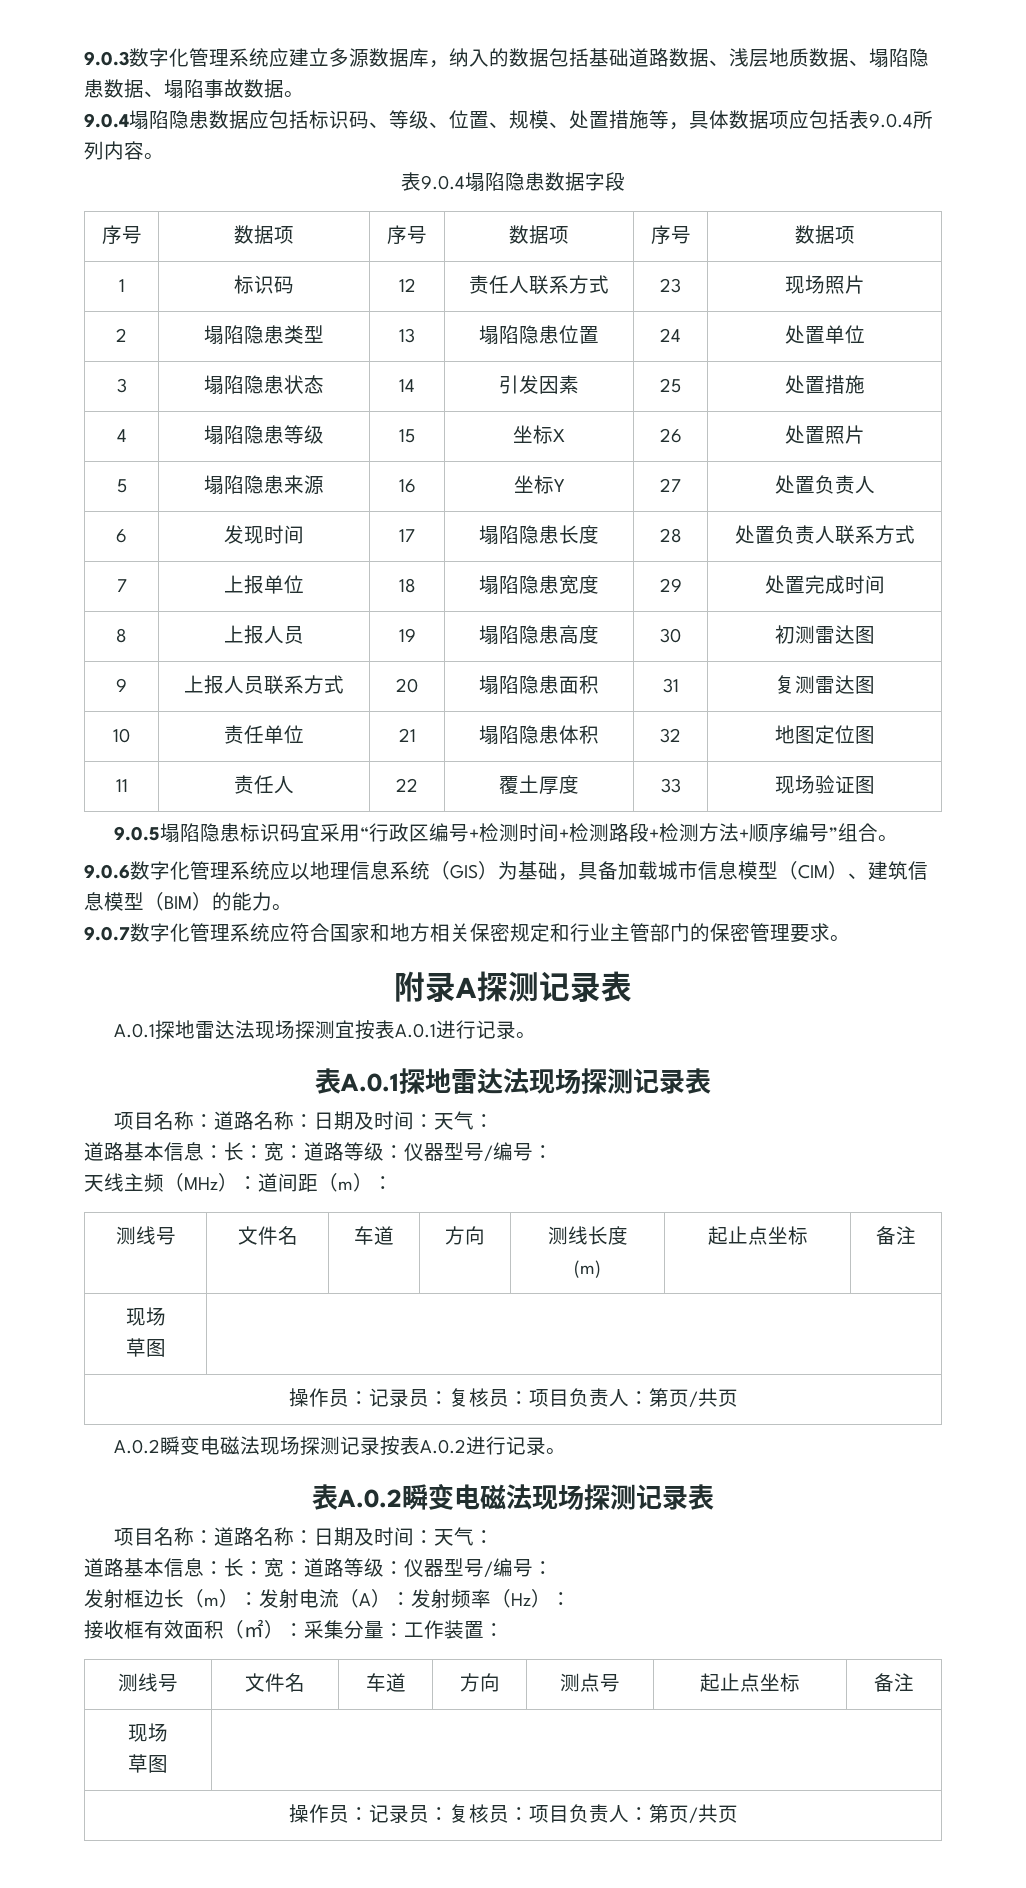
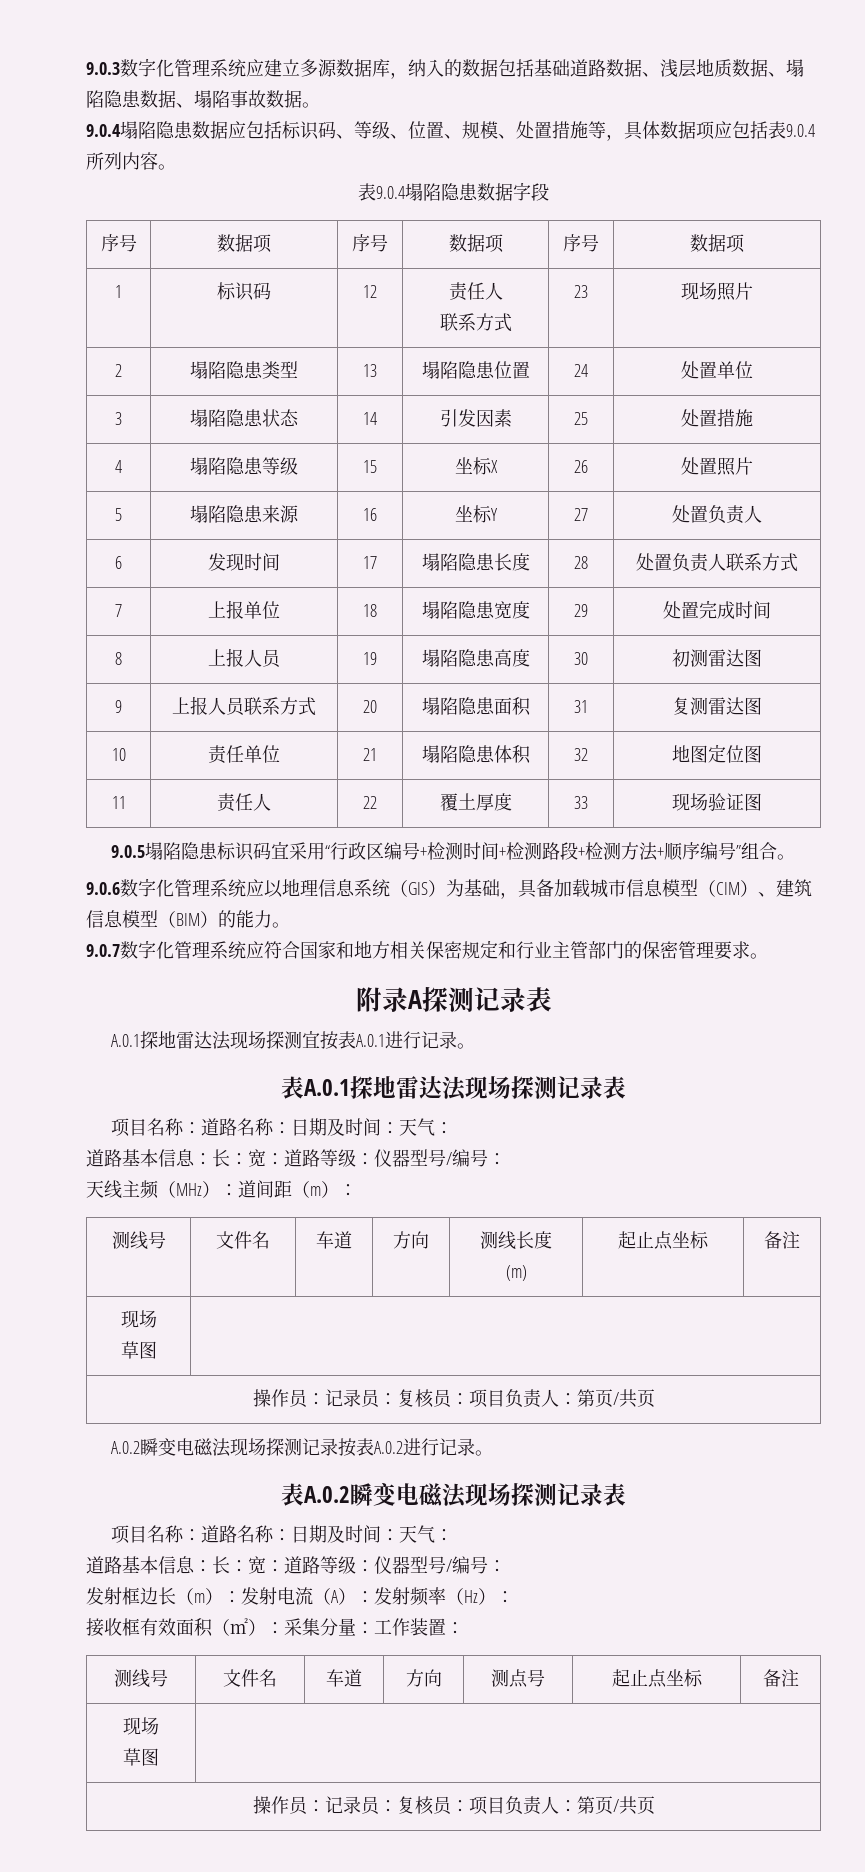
(529, 285) none -> (503, 291) //

